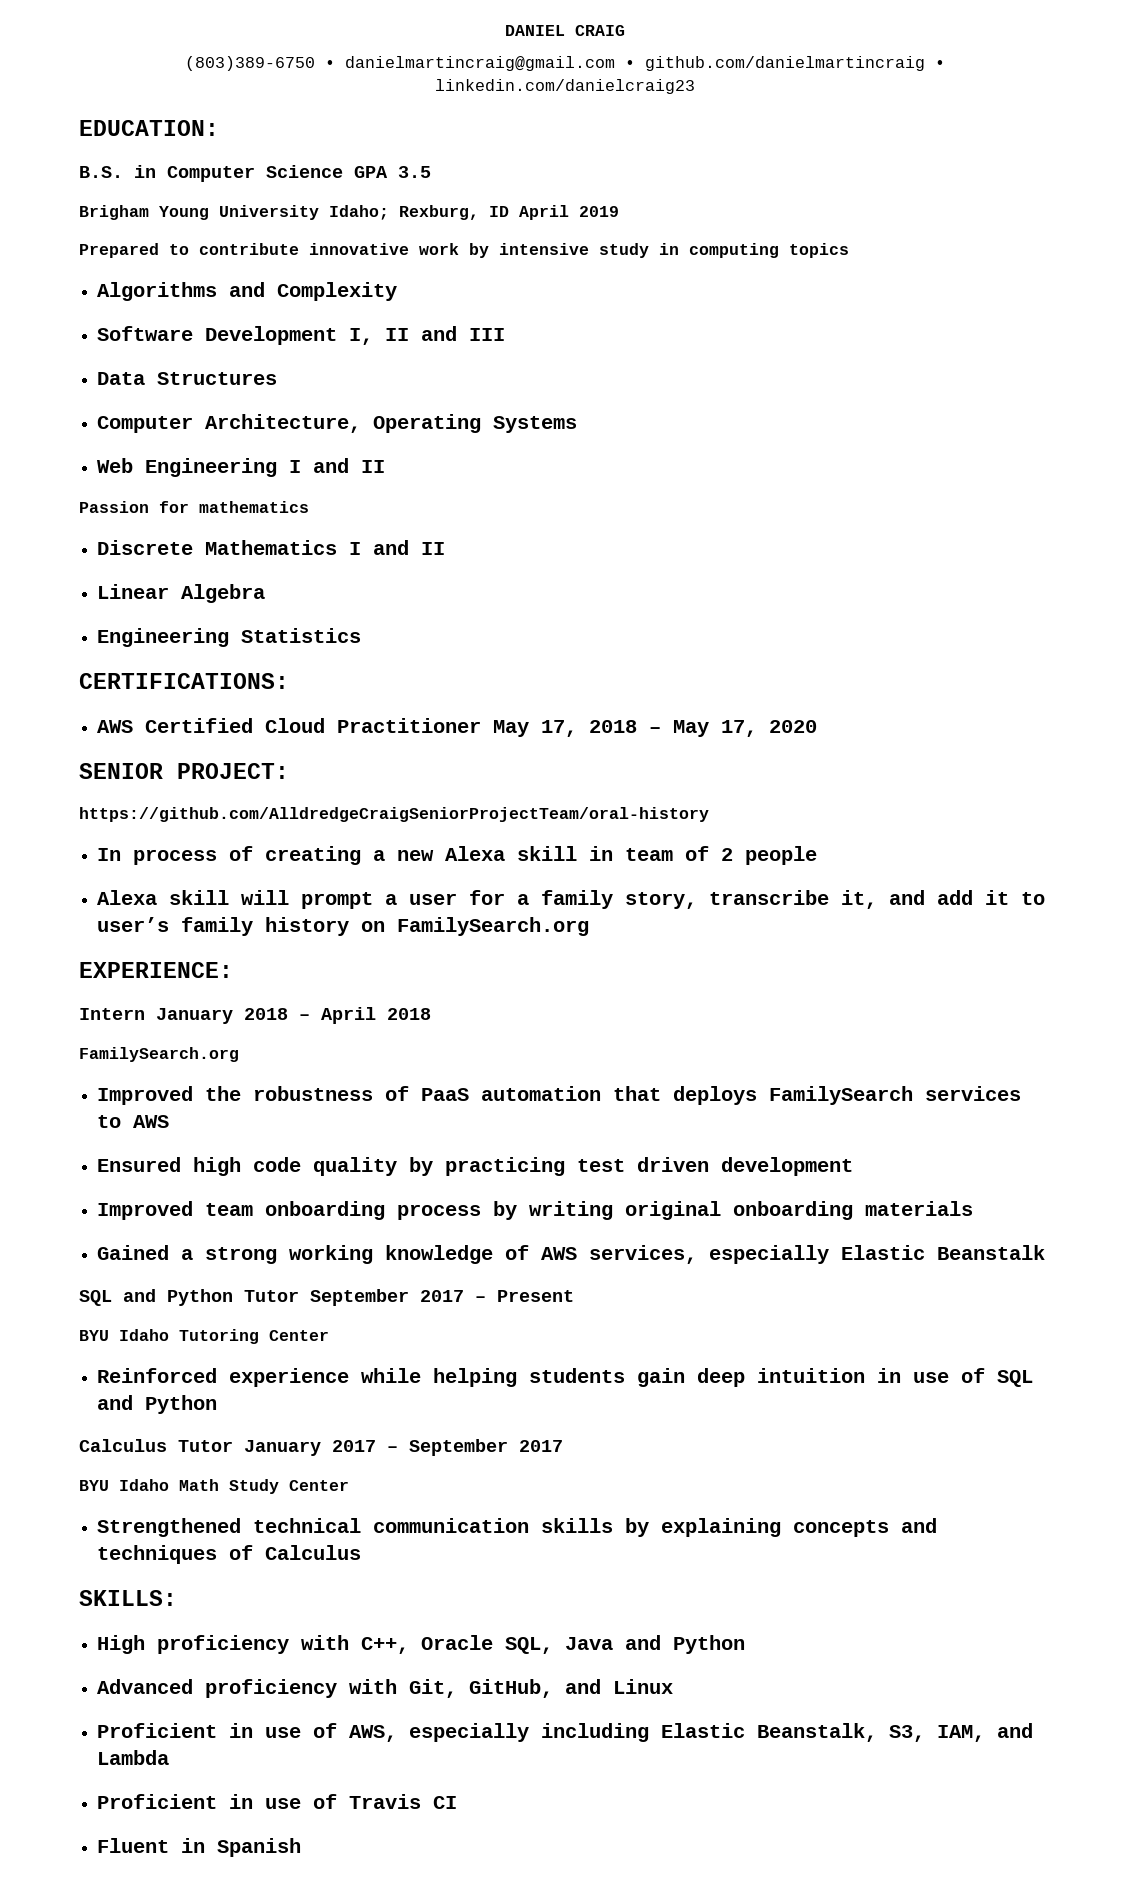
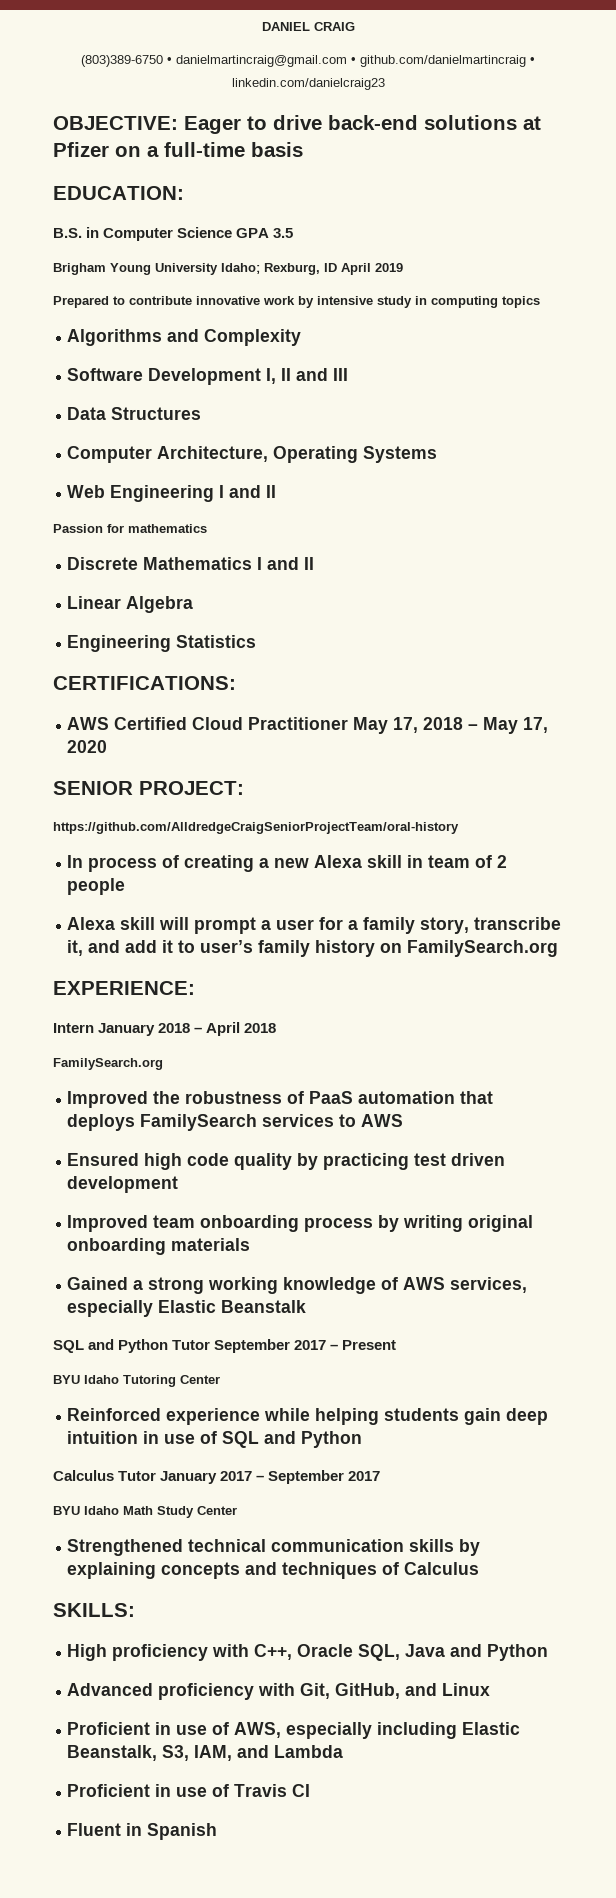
(695, 86) none -> [53,115,541,134] [53,142,303,157] // OBJECTIVE: Eager to drive back-end solutions at Pfizer on a full-time basis

